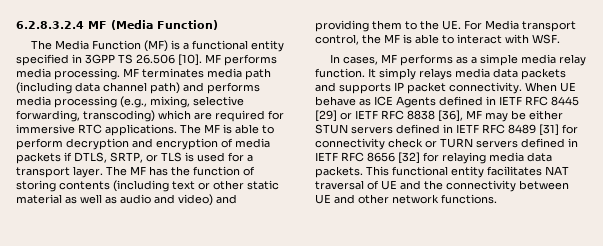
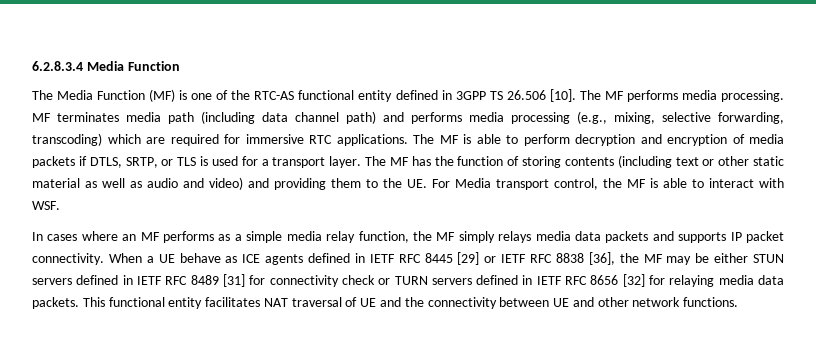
[16,20,218,30] 6.2.8.3.2.4 MF (Media Function) -> [32,61,180,71] 6.2.8.3.4 Media Function
[183,40,285,52] [16,54,69,66] a functional entity specified -> [191,90,438,102] one of the RTC-AS functional entity defined
(202, 60) none -> [579,90,601,100] The
[343,56,379,65] cases, -> [47,231,137,241] cases where an
[315,68,376,78] function. It -> [358,231,456,243] function, the MF
(557, 87) none -> [146,256,154,263] a
[396,96,436,108] Agents -> [265,254,304,265] agents
(463, 116) none -> [619,253,639,263] the

